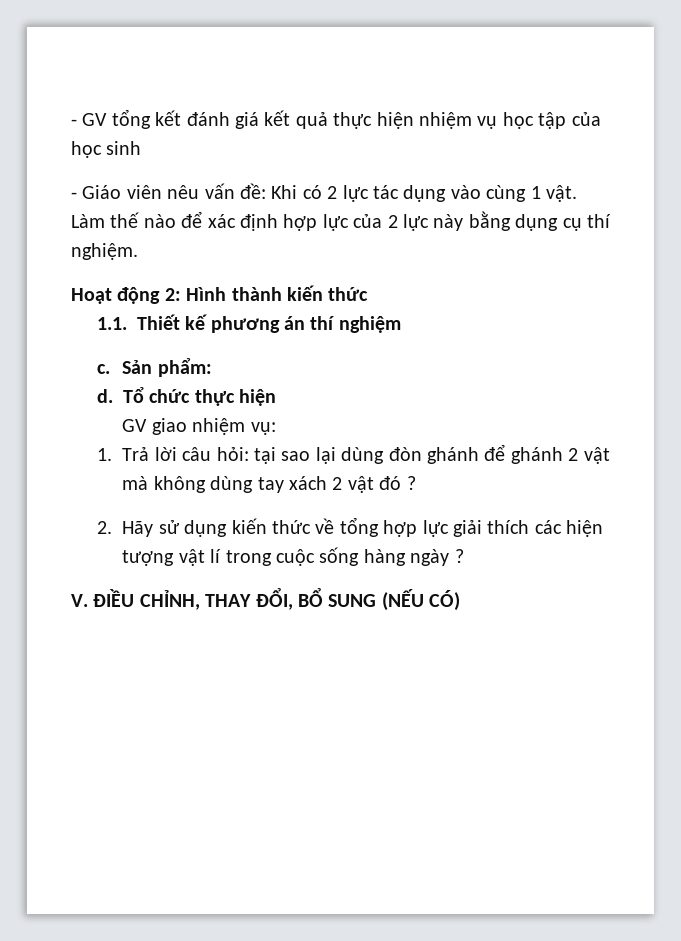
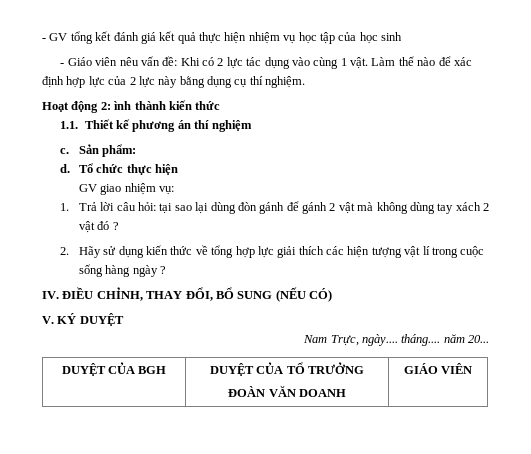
[186,287,227,301] Hình -> [113,101,132,110] ình
[427,444,563,464] ghánh để ghánh -> [259,201,327,214] gánh để gánh
[71,594,88,607] V. -> [42,291,59,299] IV.
(461, 600) none -> [42,313,124,326] [303,334,489,346] [61,362,167,376] [209,362,365,376] [228,385,346,397] [403,363,473,374] // V. KÝ DUYỆT // Nam Trực, ngày.... tháng.... năm 20... // DUYỆT CỦA BGH | DUYỆT CỦA TỔ TRƯỞNG // ĐOÀN VĂN DOANH | GIÁO VIÊN

